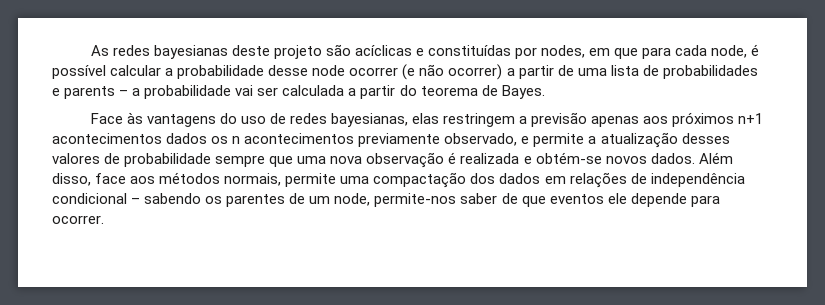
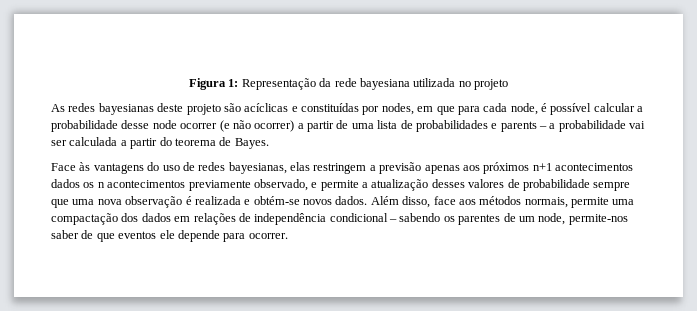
(90, 50) none -> [189,78,508,90] Figura 1: Representação da rede bayesiana utilizada no projeto //

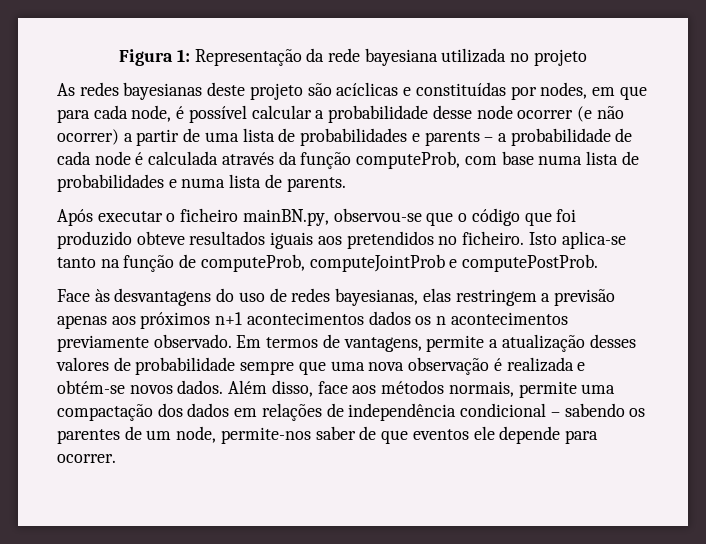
[629,121,646,129] [51,137,269,149] vai ser calculada a partir do teorema de Bayes. -> [615,128,633,142] [57,151,639,169] [57,174,346,192] [57,208,577,226] [57,231,626,249] [57,254,599,272] de cada node é calculada através da função computeProb, com base numa lista de probabilidades e numa lista de parents. // Após executar o ficheiro mainBN.py, observou-se que o código que foi produzido obteve resultados iguais aos pretendidos no ficheiro. Isto aplica-se tanto na função de computeProb, computeJointProb e computePostProb.
[93,163,144,174] vantagens -> [114,288,212,306] desvantagens
[253,179,318,191] observado, e -> [153,334,422,352] observado. Em termos de vantagens,

